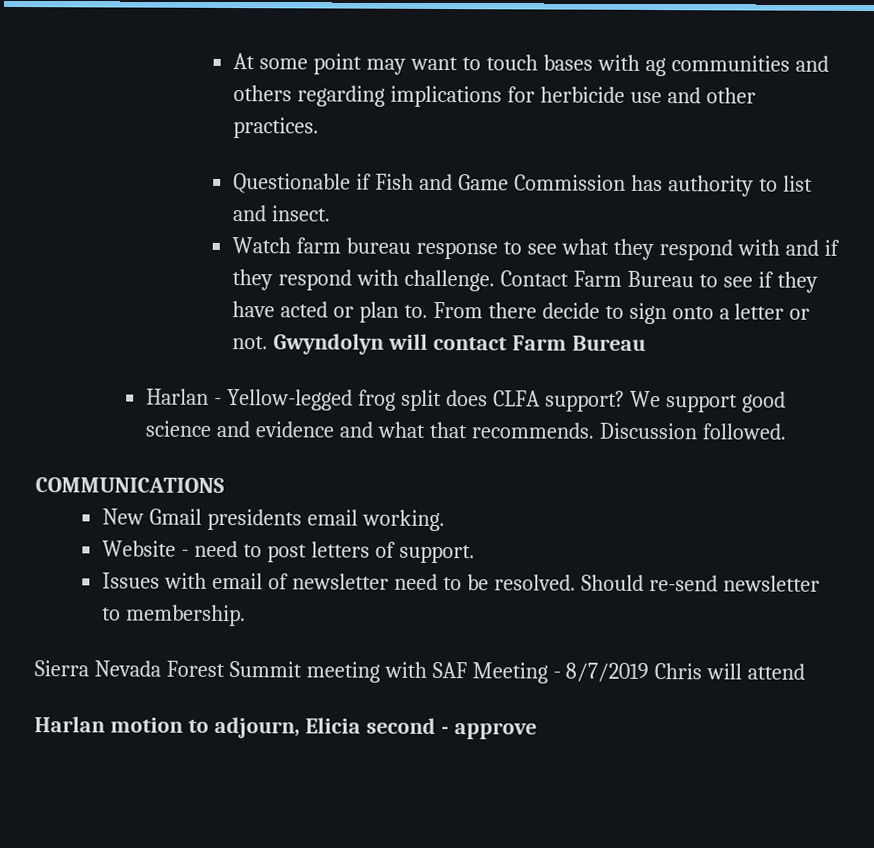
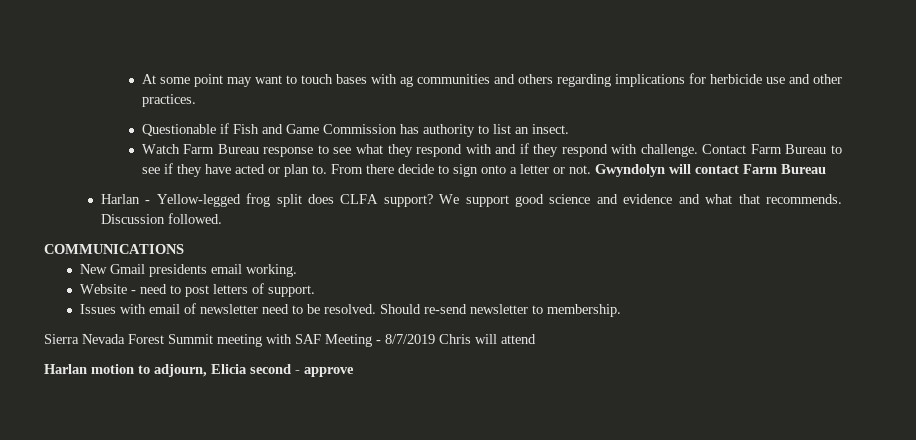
[232,205,268,222] and -> [514,127,529,134] an
[296,237,412,254] farm bureau -> [183,144,259,154] Farm Bureau

